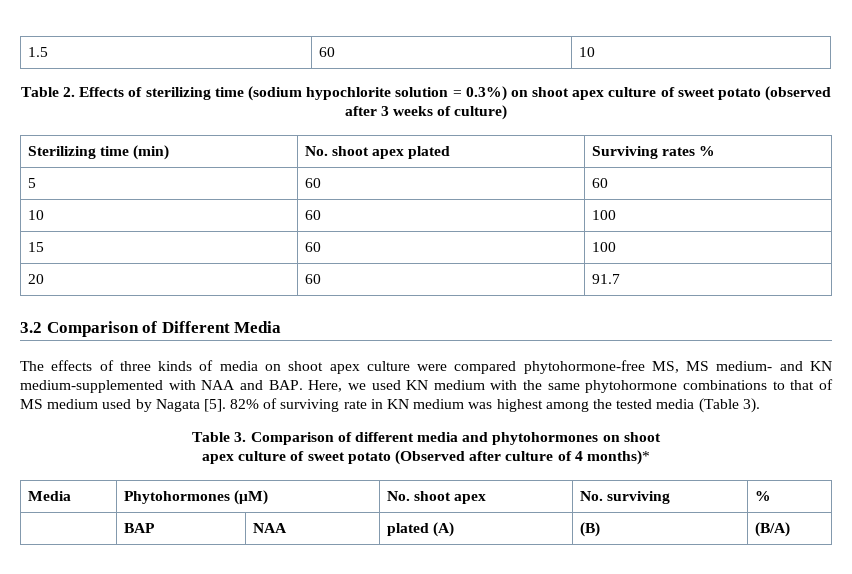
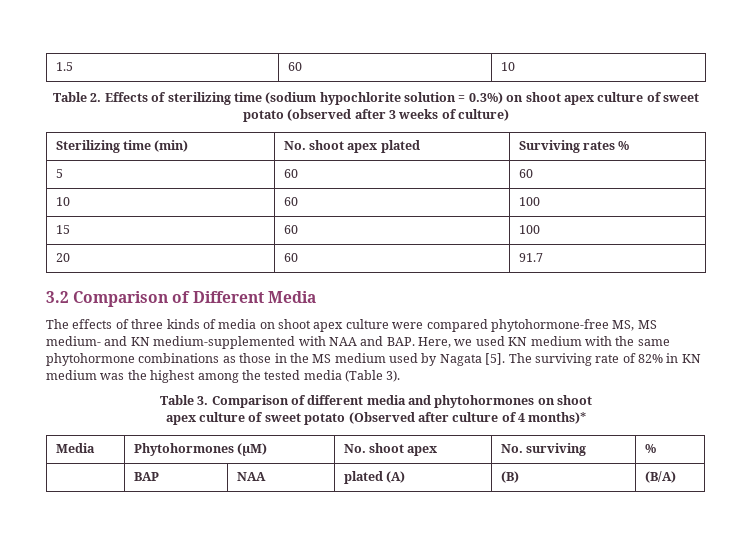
[772,379,833,390] to that of -> [222,353,309,363] as those in the
[230,398,367,412] 82% of surviving rate -> [508,353,663,366] The surviving rate of 82%
(493, 405) none -> [127,370,147,380] the

